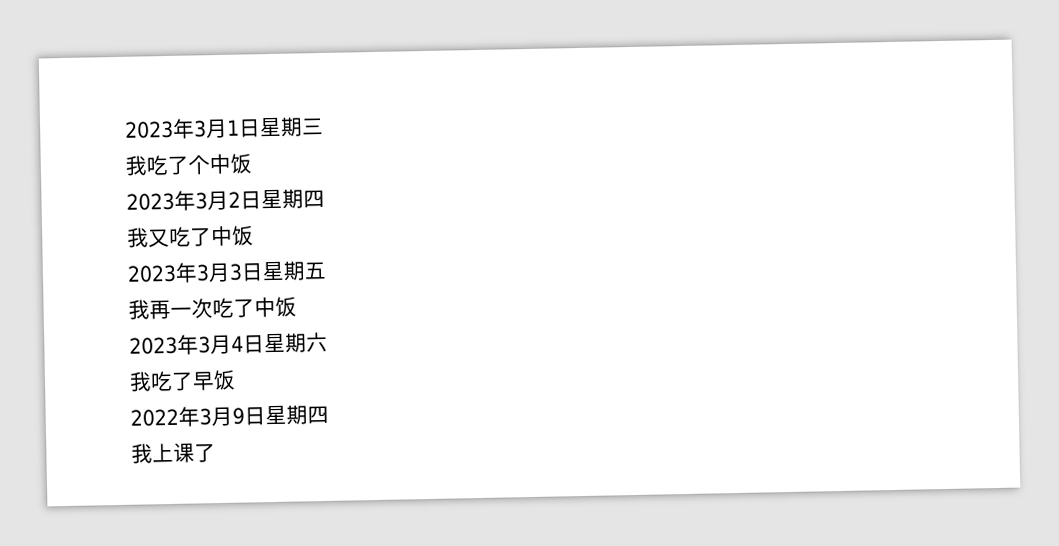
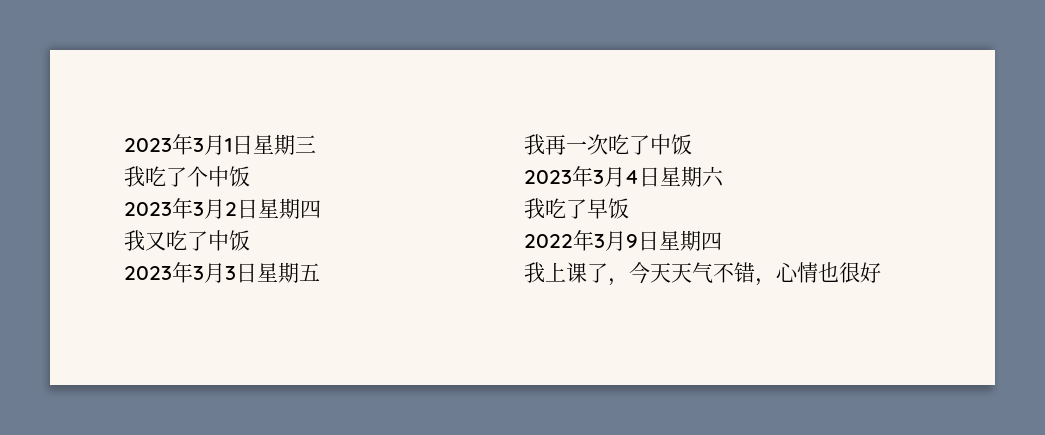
(216, 453) none -> [608,262,881,286] ，今天天气不错，心情也很好

